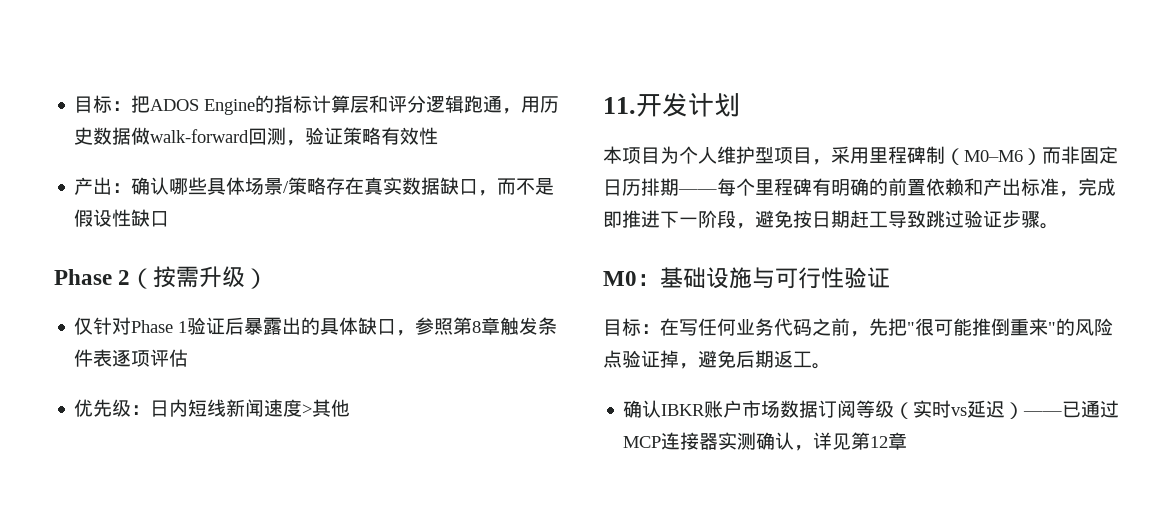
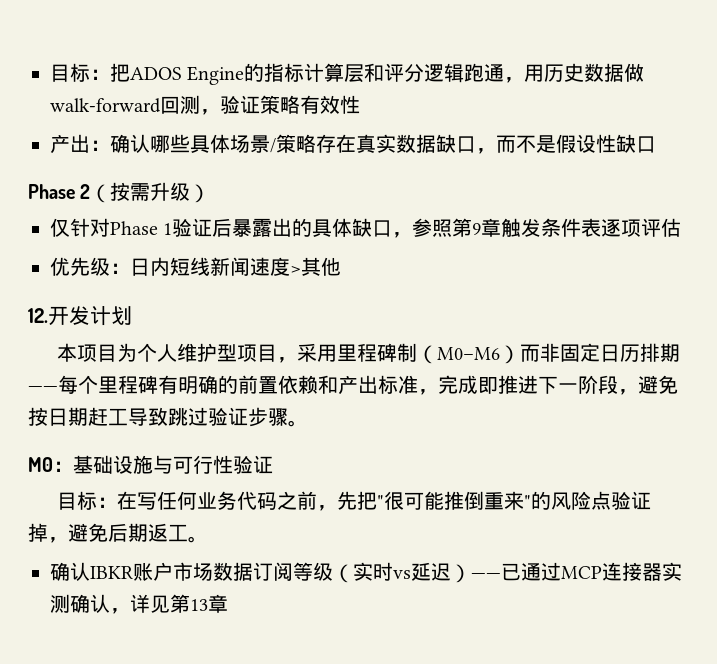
[472,321,482,333] 8 -> [472,223,482,235] 9
[603,97,636,114] 11. -> [28,308,48,323] 12.
[870,436,889,448] 12 -> [190,599,208,611] 13

